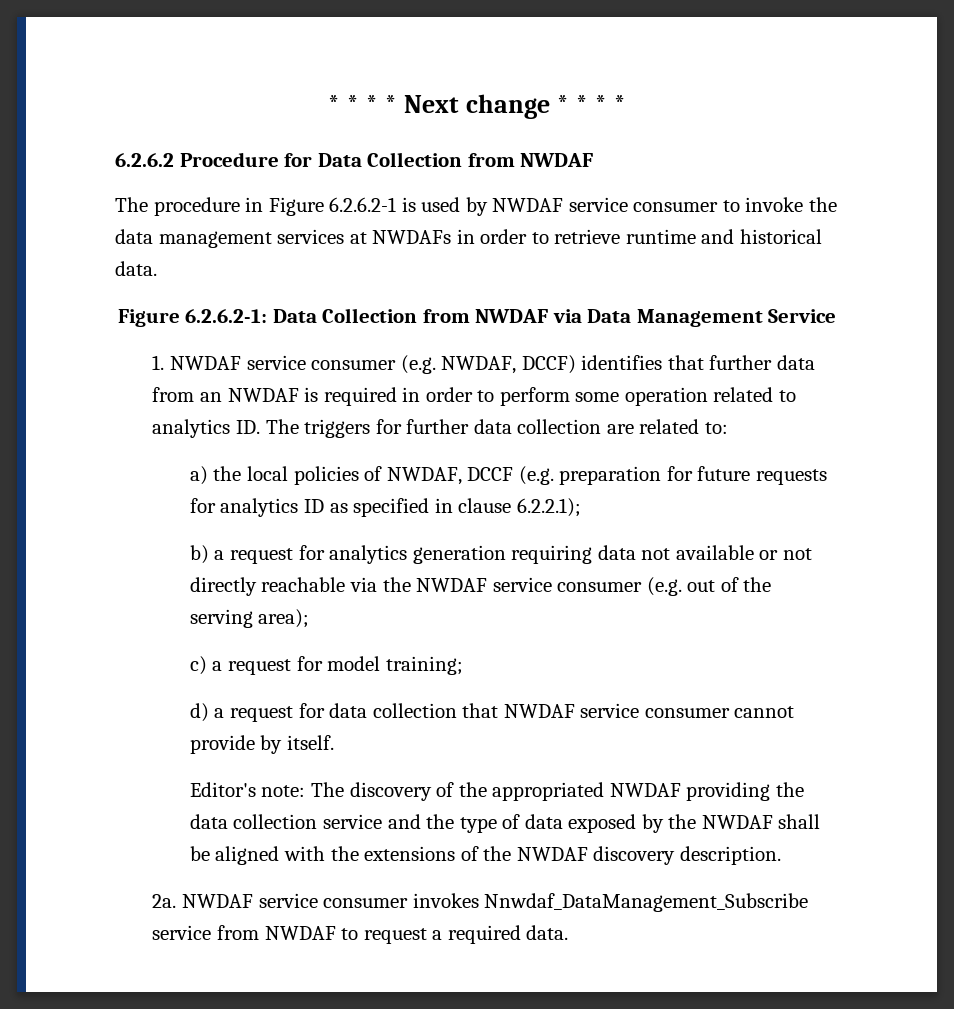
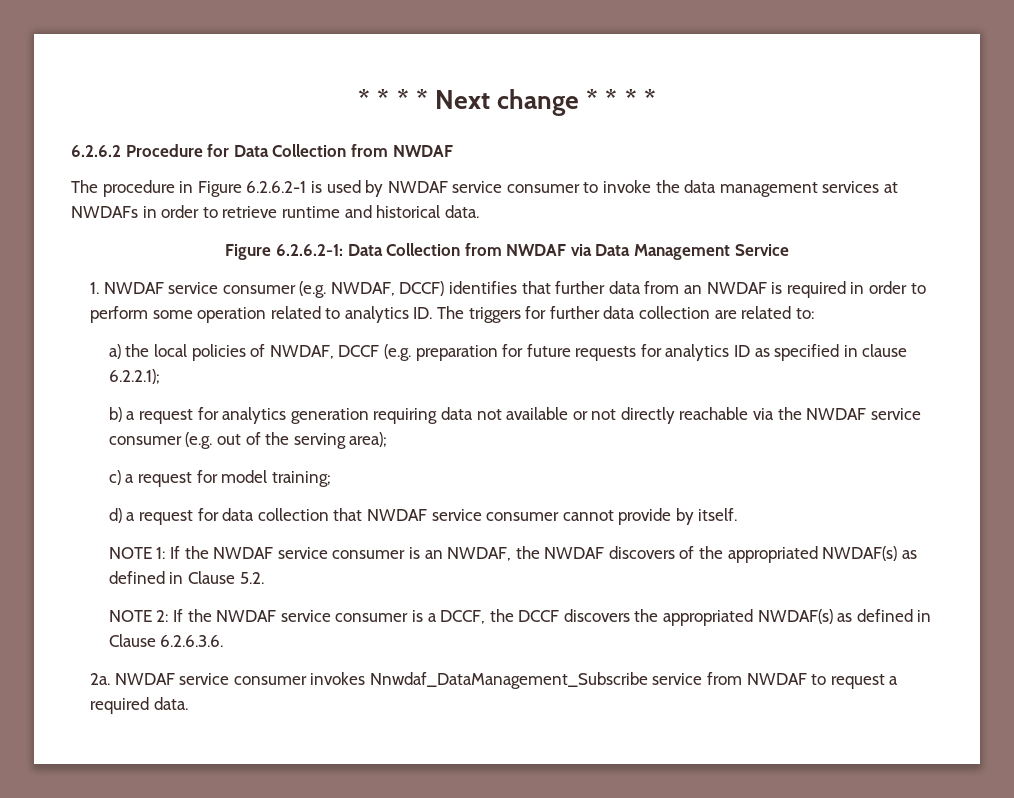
[189,782,804,801] [189,814,821,833] [189,846,781,865] Editor's note: The discovery of the appropriated NWDAF providing the data collection service and the type of data exposed by the NWDAF shall be aligned with the extensions of the NWDAF discovery description. -> [108,546,917,563] [108,571,264,584] [108,609,932,626] [108,634,224,647] NOTE 1: If the NWDAF service consumer is an NWDAF, the NWDAF discovers of the appropriated NWDAF(s) as defined in Clause 5.2. // NOTE 2: If the NWDAF service consumer is a DCCF, the DCCF discovers the appropriated NWDAF(s) as defined in Clause 6.2.6.3.6.

